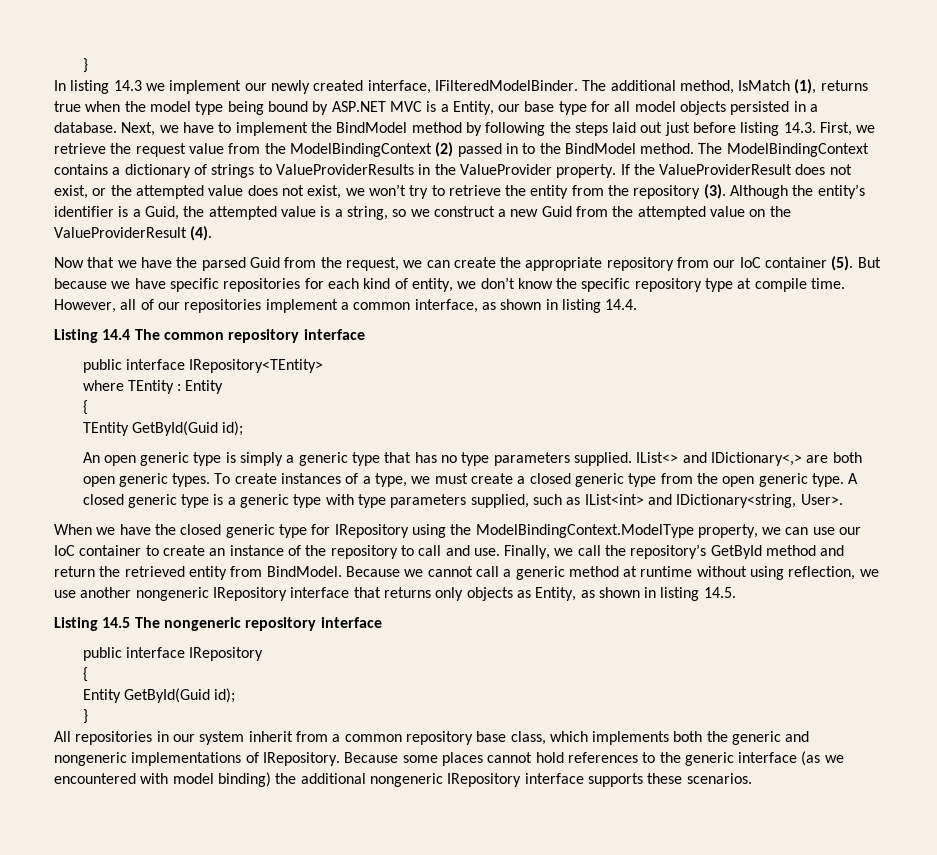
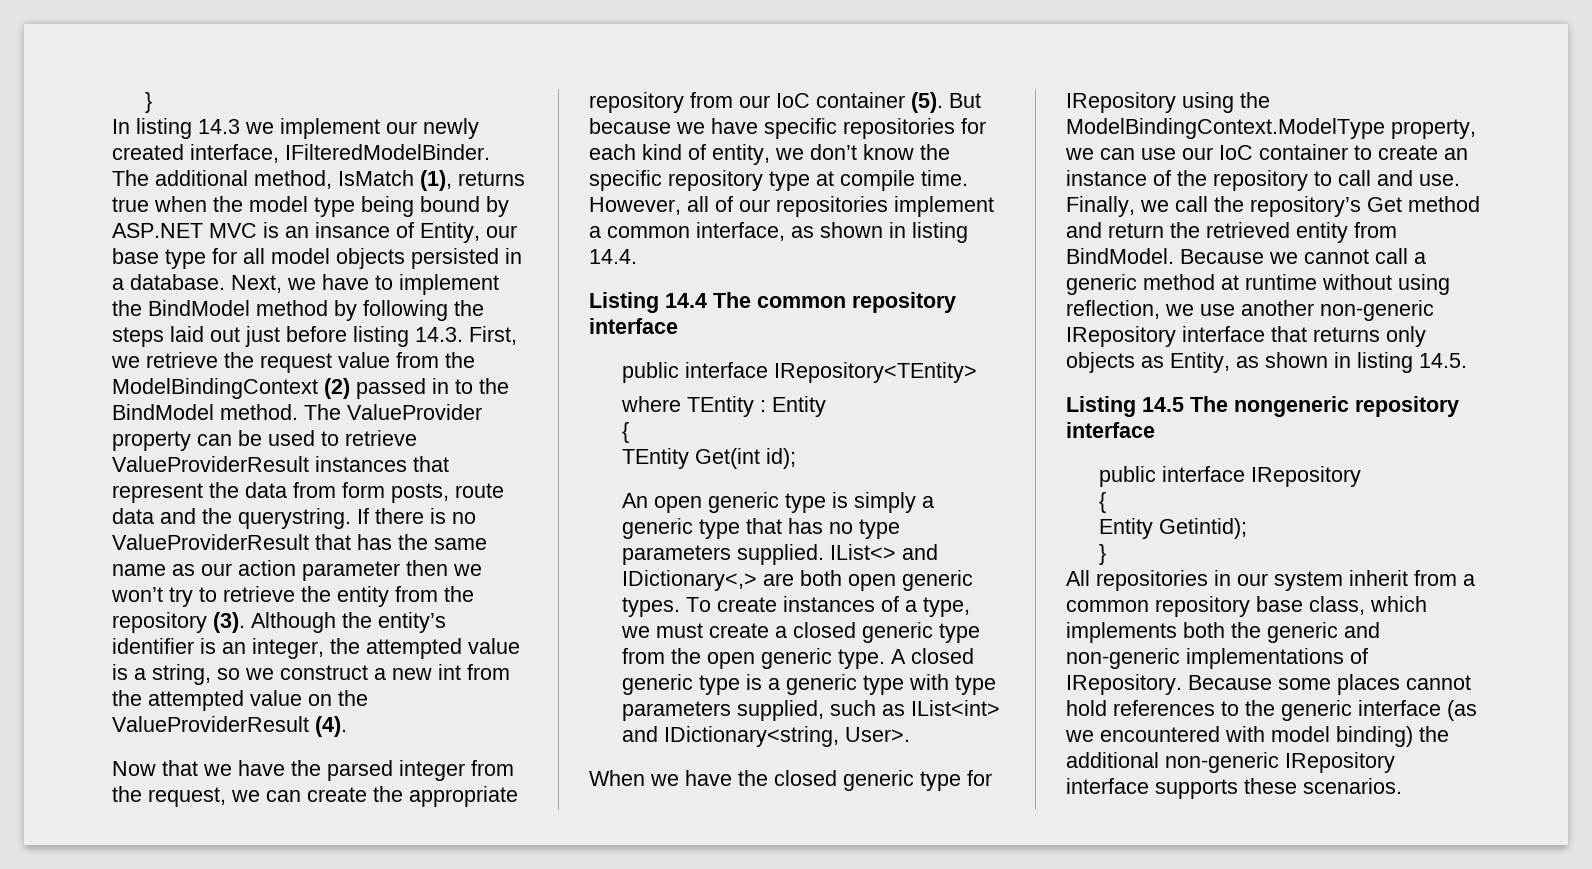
[440,104,449,112] a -> [285,222,414,238] an insance of
[726,143,869,157] [54,164,852,178] [54,185,342,199] ModelBindingContext contains a dictionary of strings to ValueProviderResults in the ValueProvider property. If the ValueProviderResult does not exist, or the attempted value does not exist, -> [347,404,482,420] [112,430,417,451] [112,456,449,472] [112,482,504,503] [112,508,476,529] [112,534,487,550] [112,560,448,581] ValueProvider property can be used to retrieve ValueProviderResult instances that represent the data from form posts, route data and the querystring. If there is no ValueProviderResult that has the same name as our action parameter then
[132,206,179,220] a Guid, -> [222,638,324,659] an integer,
[541,206,572,217] Guid -> [438,664,461,680] int
[249,257,280,268] Guid -> [399,760,465,781] integer
[131,421,218,436] GetById(Guid -> [694,448,760,469] Get(int
[710,545,762,559] GetById -> [1367,197,1402,212] Get
[135,587,209,601] nongeneric -> [1320,300,1434,321] non-generic
[123,688,236,703] GetById(Guid id); -> [1158,518,1247,539] Getintid);
[54,752,127,766] nongeneric -> [1066,648,1180,669] non-generic
[369,773,443,787] nongeneric -> [1165,752,1279,773] non-generic

